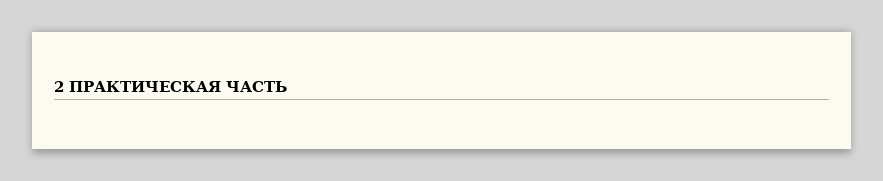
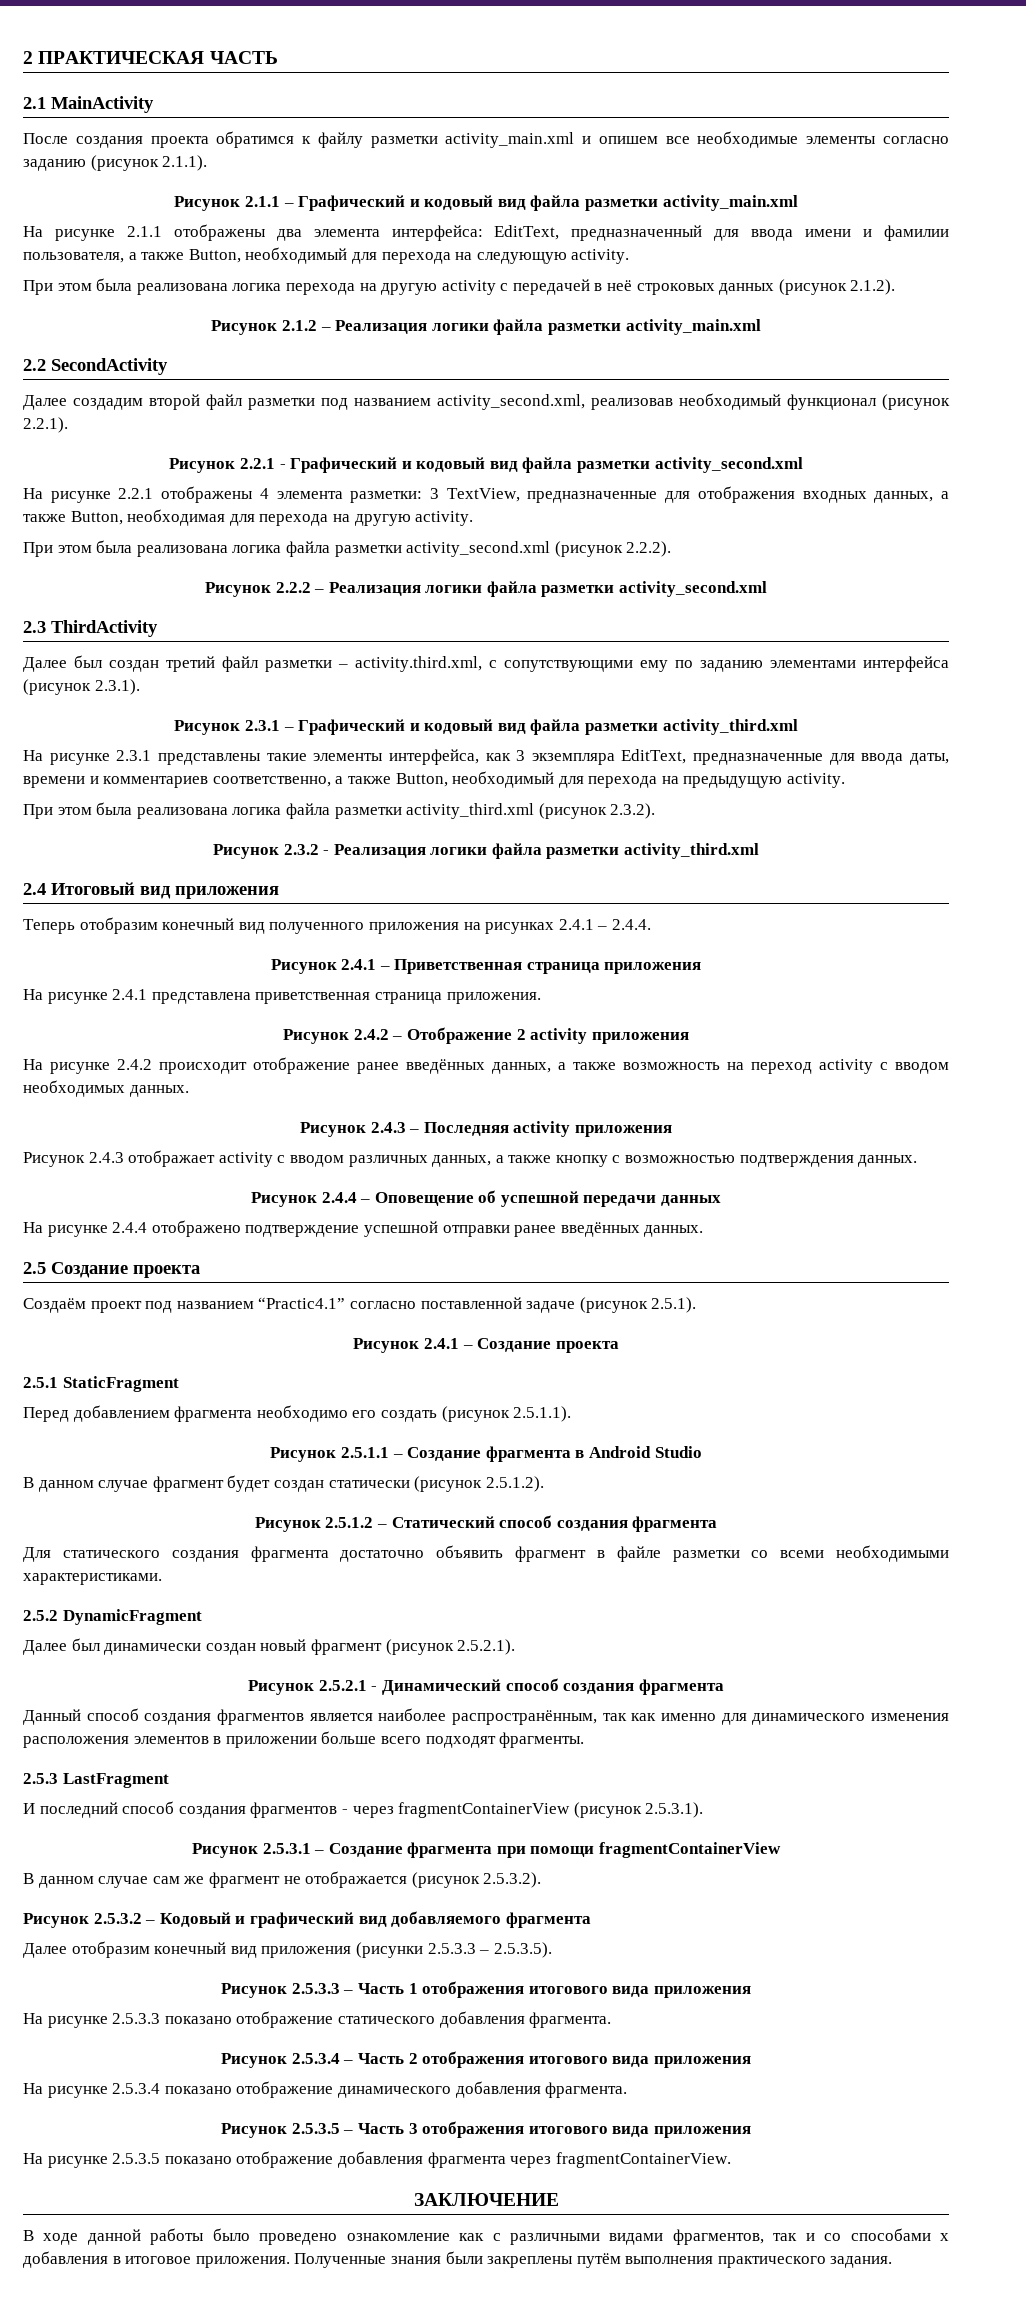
(287, 86) none -> [23,96,154,113] [23,131,949,148] [23,155,208,171] [174,195,798,211] [23,224,949,241] [23,247,630,264] [23,278,896,295] [211,319,761,335] [23,358,168,375] [23,393,950,410] [23,417,68,433] [169,457,803,473] [23,486,949,503] [23,509,474,526] [23,540,672,557] [204,581,768,597] [23,620,158,637] [23,655,949,672] [23,679,140,695] [174,719,798,735] [23,749,949,765] [23,771,846,788] [23,802,656,819] [212,843,760,859] [23,882,279,899] [23,917,651,934] [270,959,702,974] [23,989,541,1004] [283,1027,689,1044] [23,1057,949,1074] [23,1080,189,1097] [300,1121,672,1137] [23,1150,918,1167] [250,1190,722,1207] [23,1220,704,1237] [23,1262,200,1278] [23,1297,697,1313] [353,1338,619,1353] [23,1376,179,1392] [23,1405,572,1422] [270,1446,702,1462] [23,1475,544,1492] [254,1515,718,1532] [23,1545,950,1562] [23,1573,162,1585] [23,1609,202,1625] [23,1638,516,1655] [248,1678,724,1695] [23,1708,949,1725] [23,1731,585,1748] [23,1773,169,1788] [23,1801,704,1818] [191,1842,782,1858] [23,1871,542,1888] [23,1911,591,1928] [23,1941,552,1958] [221,1981,751,1998] [23,2011,612,2028] [221,2051,751,2068] [23,2081,628,2098] [221,2121,751,2138] [23,2151,731,2168] [413,2193,559,2206] [23,2228,949,2245] [23,2251,893,2268] // 2.1 MainActivity // После создания проекта обратимся к файлу разметки activity_main.xml и опишем все необходимые элементы согласно заданию (рисунок 2.1.1). // Рисунок 2.1.1 – Графический и кодовый вид файла разметки activity_main.xml // На рисунке 2.1.1 отображены два элемента интерфейса: EditText, предназначенный для ввода имени и фамилии пользователя, а также Button, необходимый для перехода на следующую activity. // При этом была реализована логика перехода на другую activity с передачей в неё строковых данных (рисунок 2.1.2). // Рисунок 2.1.2 – Реализация логики файла разметки activity_main.xml // 2.2 SecondActivity // Далее создадим второй файл разметки под названием activity_second.xml, реализовав необходимый функционал (рисунок 2.2.1). // Рисунок 2.2.1 - Графический и кодовый вид файла разметки activity_second.xml // На рисунке 2.2.1 отображены 4 элемента разметки: 3 TextView, предназначенные для отображения входных данных, а также Button, необходимая для перехода на другую activity. // При этом была реализована логика файла разметки activity_second.xml (рисунок 2.2.2). // Рисунок 2.2.2 – Реализация логики файла разметки activity_second.xml // 2.3 ThirdActivity // Далее был создан третий файл разметки – activity.third.xml, с сопутствующими ему по заданию элементами интерфейса (рисунок 2.3.1). // Рисунок 2.3.1 – Графический и кодовый вид файла разметки activity_third.xml // На рисунке 2.3.1 представлены такие элементы интерфейса, как 3 экземпляра EditText, предназначенные для ввода даты, времени и комментариев соответственно, а также Button, необходимый для перехода на предыдущую activity. // При этом была реализована логика файла разметки activity_third.xml (рисунок 2.3.2). // Рисунок 2.3.2 - Реализация логики файла разметки activity_third.xml // 2.4 Итоговый вид приложения // Теперь отобразим конечный вид полученного приложения на рисунках 2.4.1 – 2.4.4. // Рисунок 2.4.1 – Приветственная страница приложения // На рисунке 2.4.1 представлена приветственная страница приложения. // Рисунок 2.4.2 – Отображение 2 activity приложения // На рисунке 2.4.2 происходит отображение ранее введённых данных, а также возможность на переход activity с вводом необходимых данных. // Рисунок 2.4.3 – Последняя activity приложения // Рисунок 2.4.3 отображает activity с вводом различных данных, а также кнопку с возможностью подтверждения данных. // Рисунок 2.4.4 – Оповещение об успешной передачи данных // На рисунке 2.4.4 отображено подтверждение успешной отправки ранее введённых данных. // 2.5 Создание проекта // Создаём проект под названием “Practic4.1” согласно поставленной задаче (рисунок 2.5.1). // Рисунок 2.4.1 – Создание проекта // 2.5.1 StaticFragment // Перед добавлением фрагмента необходимо его создать (рисунок 2.5.1.1). // Рисунок 2.5.1.1 – Создание фрагмента в Android Studio // В данном случае фрагмент будет создан статически (рисунок 2.5.1.2). // Рисунок 2.5.1.2 – Статический способ создания фрагмента // Для статического создания фрагмента достаточно объявить фрагмент в файле разметки со всеми необходимыми характеристиками. // 2.5.2 DynamicFragment // Далее был динамически создан новый фрагмент (рисунок 2.5.2.1). // Рисунок 2.5.2.1 - Динамический способ создания фрагмента // Данный способ создания фрагментов является наиболее распространённым, так как именно для динамического изменения расположения элементов в приложении больше всего подходят фрагменты. // 2.5.3 LastFragment // И последний способ создания фрагментов - через fragmentContainerView (рисунок 2.5.3.1). // Рисунок 2.5.3.1 – Создание фрагмента при помощи fragmentContainerView // В данном случае сам же фрагмент не отображается (рисунок 2.5.3.2). // Рисунок 2.5.3.2 – Кодовый и графический вид добавляемого фрагмента // Далее отобразим конечный вид приложения (рисунки 2.5.3.3 – 2.5.3.5). // Рисунок 2.5.3.3 – Часть 1 отображения итогового вида приложения // На рисунке 2.5.3.3 показано отображение статического добавления фрагмента. // Рисунок 2.5.3.4 – Часть 2 отображения итогового вида приложения // На рисунке 2.5.3.4 показано отображение динамического добавления фрагмента. // Рисунок 2.5.3.5 – Часть 3 отображения итогового вида приложения // На рисунке 2.5.3.5 показано отображение добавления фрагмента через fragmentContainerView. // ЗАКЛЮЧЕНИЕ // В ходе данной работы было проведено ознакомление как с различными видами фрагментов, так и со способами х добавления в итоговое приложения. Полученные знания были закреплены путём выполнения практического задания.

